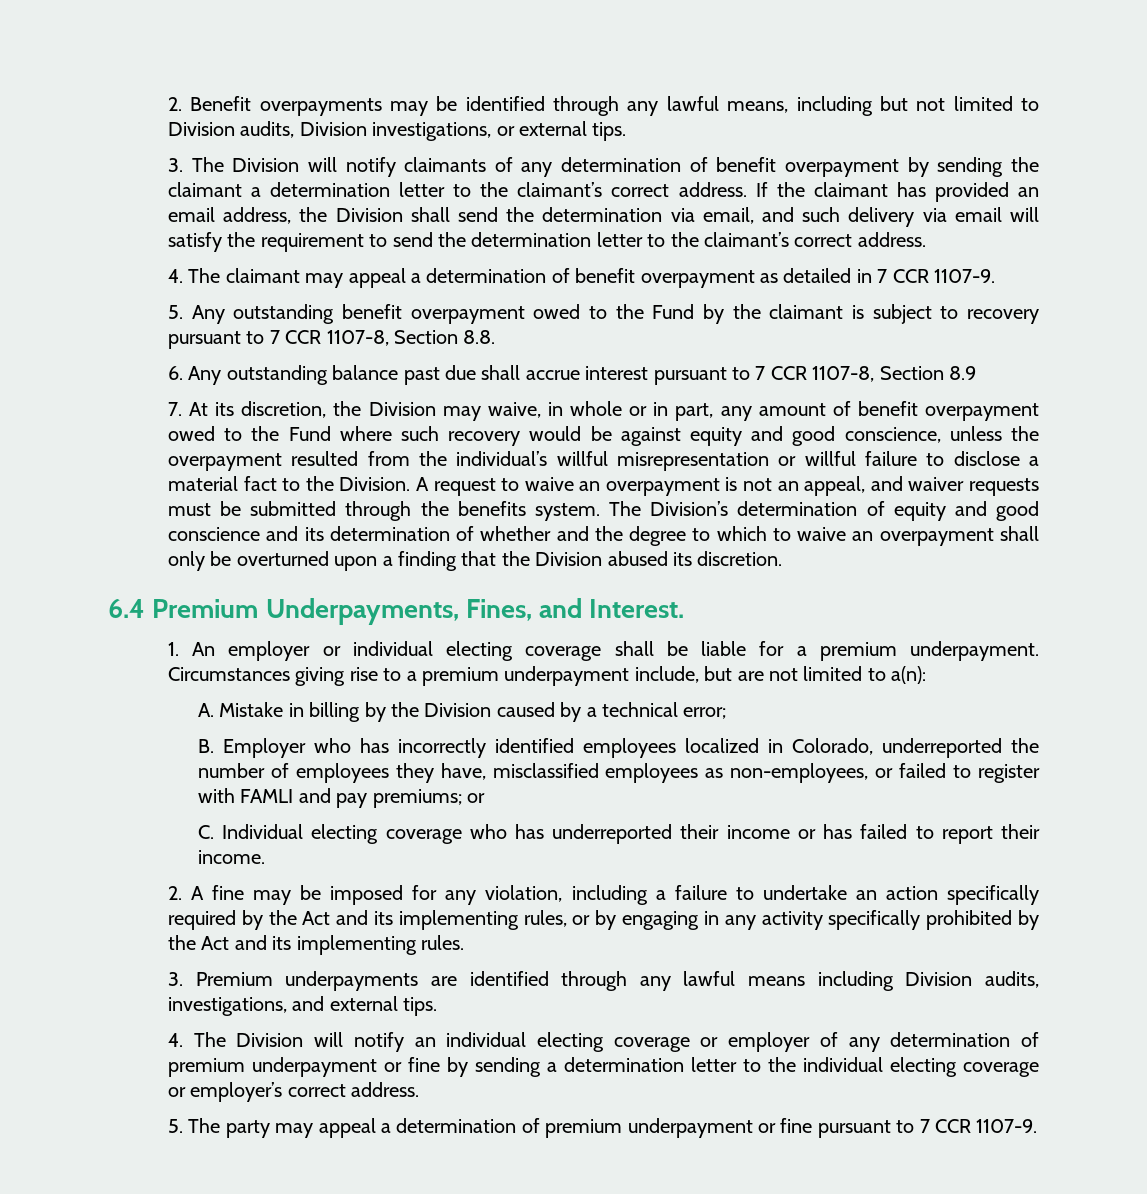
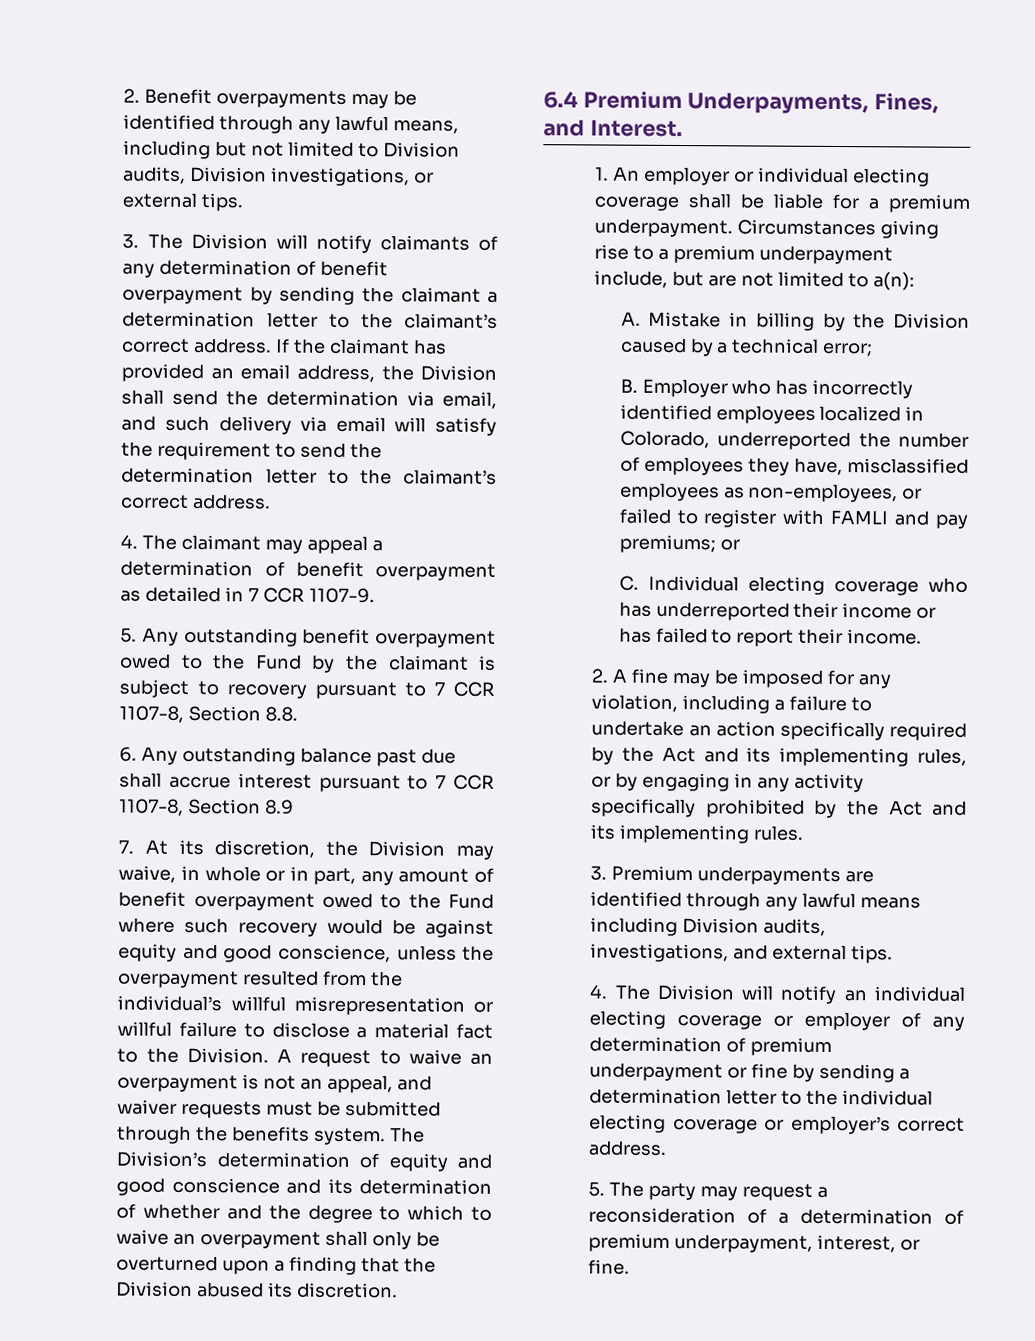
[318,1118,1038,1138] appeal a determination of premium underpayment or fine pursuant to 7 CCR 1107-9. -> [741,1183,828,1201] [588,1207,964,1225] [588,1233,921,1253] [588,1259,631,1275] request a reconsideration of a determination of premium underpayment, interest, or fine.

